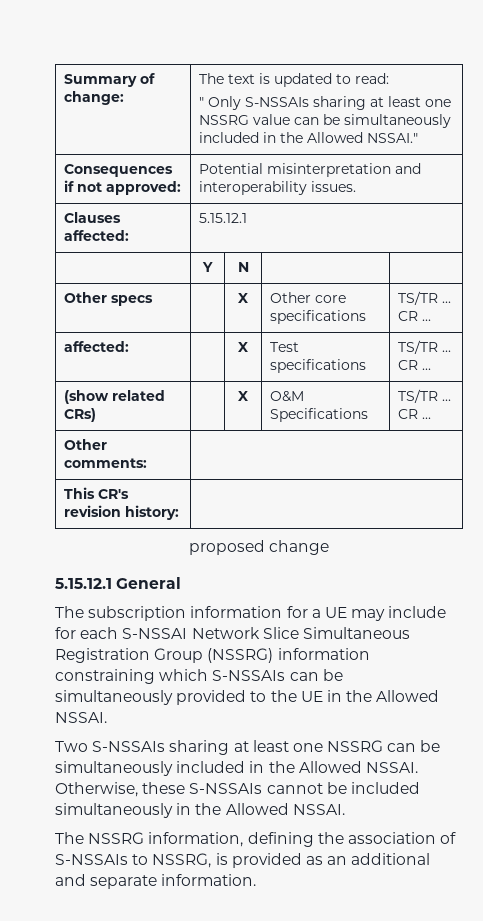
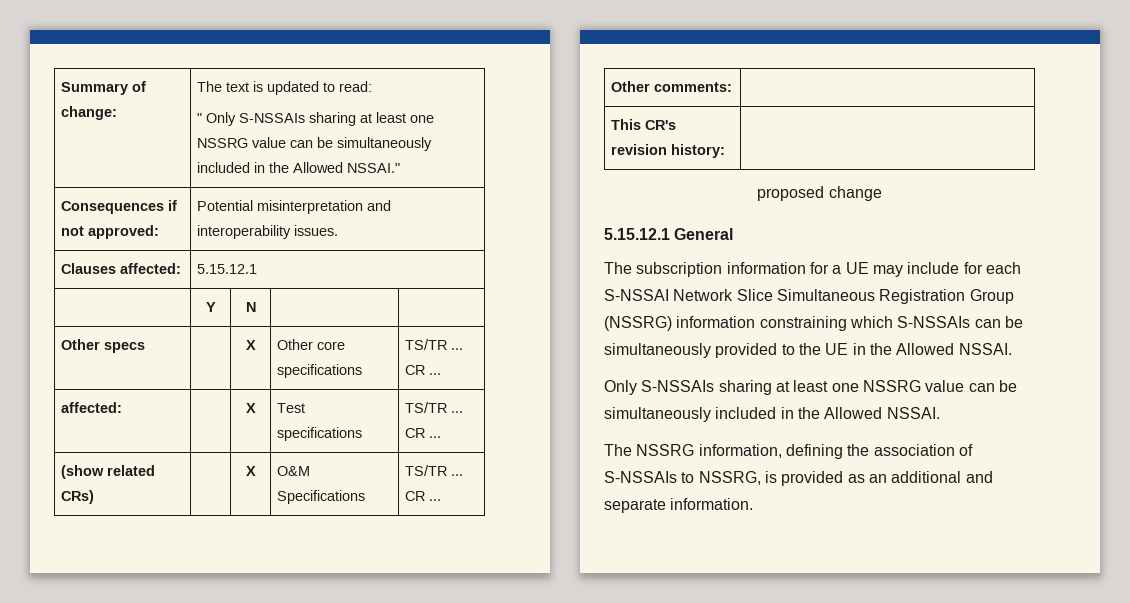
[55,740,384,755] Two S-NSSAIs sharing at least one NSSRG -> [604,380,965,395] Only S-NSSAIs sharing at least one NSSRG value
[55,782,420,797] [55,803,345,818] Otherwise, these S-NSSAIs cannot be included simultaneously in the Allowed NSSAI. -> (940, 413) none

